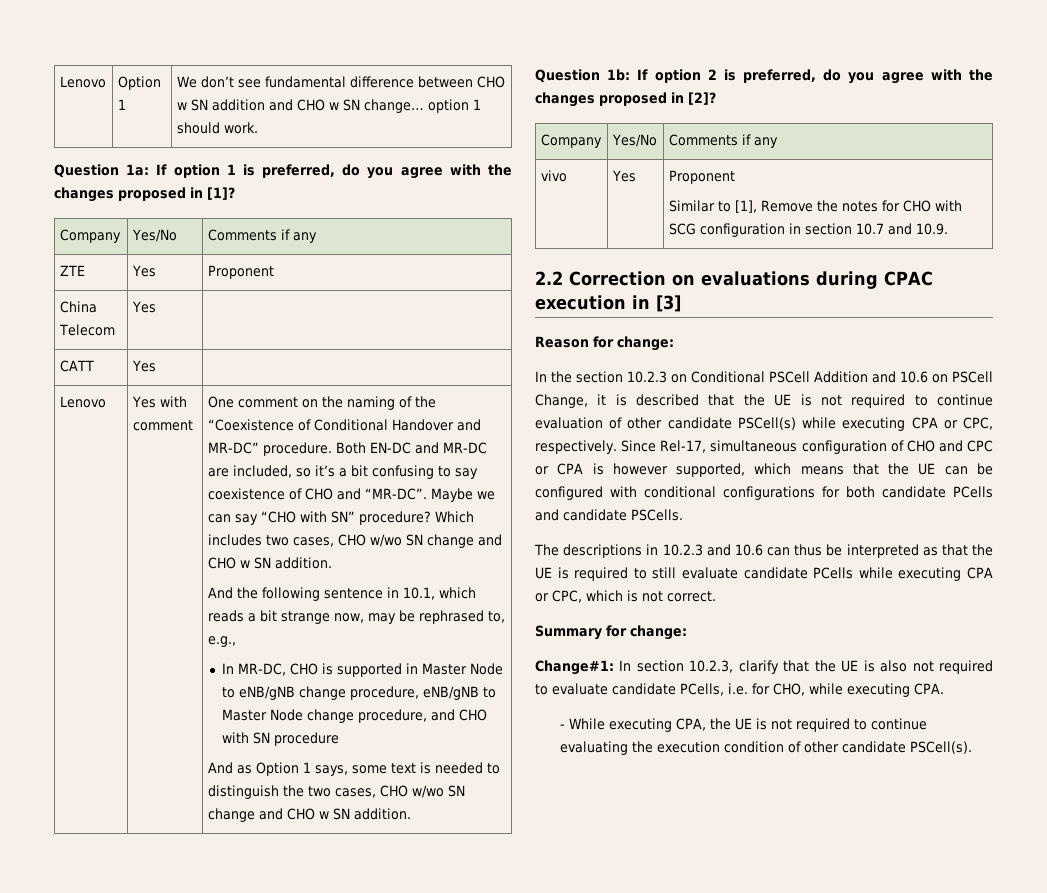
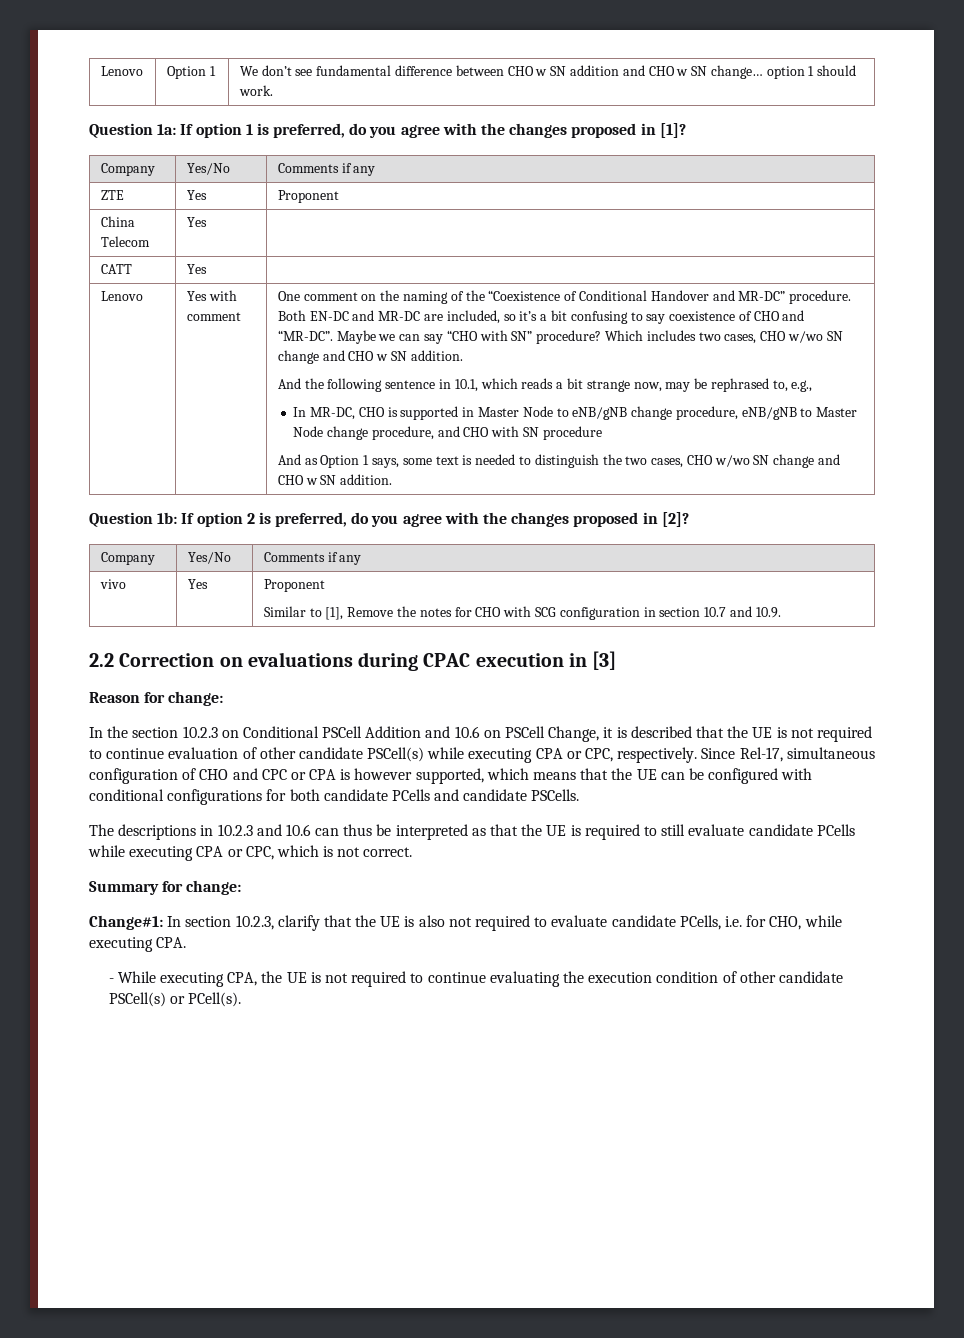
[910,741,973,754] PSCell(s). -> [108,992,242,1007] PSCell(s) or PCell(s).

